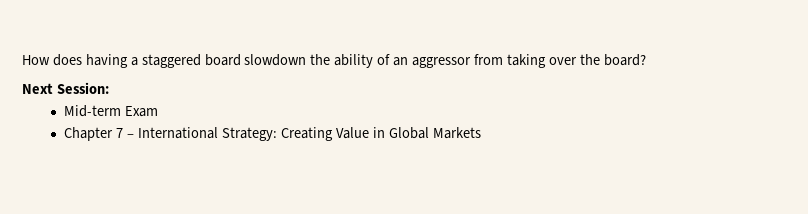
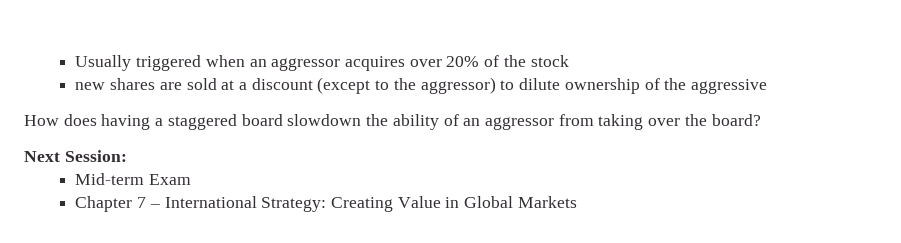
(22, 60) none -> [75,55,569,71] [75,77,767,94] Usually triggered when an aggressor acquires over 20% of the stock // new shares are sold at a discount (except to the aggressor) to dilute ownership of the aggressive //

